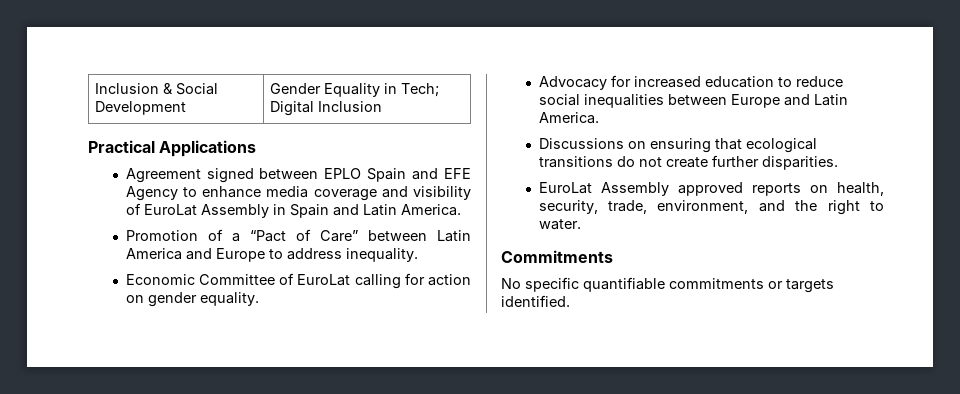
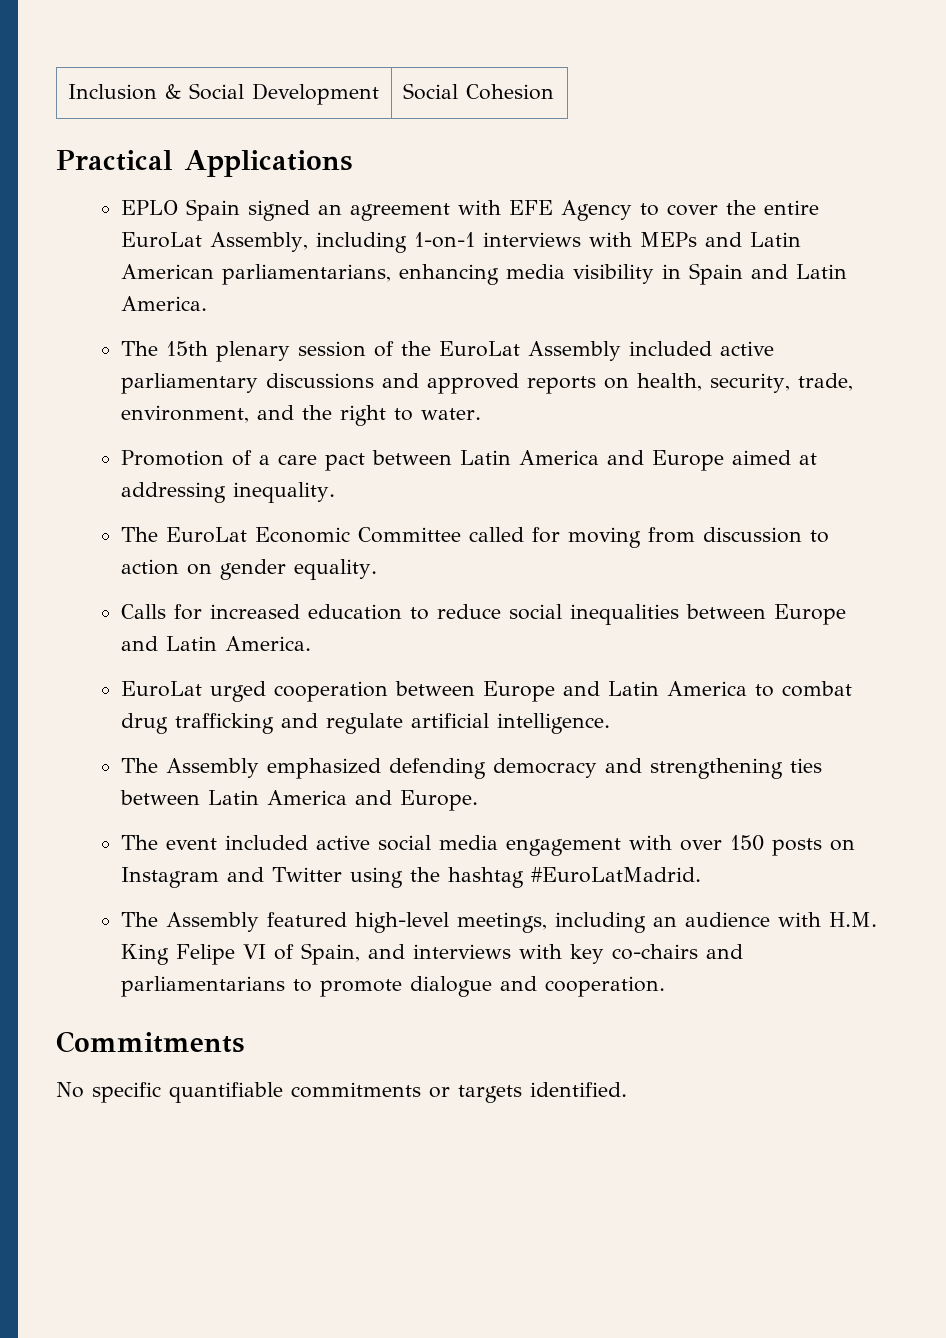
[269,83,439,97] [269,101,382,116] [88,140,257,157] [125,168,471,183] [125,186,471,201] [125,203,269,218] Gender Equality in Tech; Digital Inclusion // Practical Applications // Agreement signed between EPLO Spain and EFE Agency to enhance media coverage and visibility of EuroLat Assembly -> [403,83,555,100] [56,150,352,177] [121,199,820,221] [121,232,802,253] [121,264,655,285] Social Cohesion // Practical Applications // EPLO Spain signed an agreement with EFE Agency to cover the entire EuroLat Assembly, including 1-on-1 interviews with MEPs and Latin American parliamentarians, enhancing media visibility
(461, 210) none -> [121,341,775,362] [121,373,854,394] [121,405,482,426] // The 15th plenary session of the EuroLat Assembly included active parliamentary discussions and approved reports on health, security, trade, environment, and the right to water.
[249,229,358,242] “Pact of Care” -> [278,453,366,471] care pact
[268,248,418,262] [125,273,425,289] to address inequality. // Economic Committee of EuroLat calling for -> [732,450,818,465] [121,482,336,503] [121,527,830,548] aimed at addressing inequality. // The EuroLat Economic Committee called for moving from discussion to
[538,76,607,90] Advocacy -> [121,604,167,619] Calls
[538,138,817,153] [538,155,838,170] [538,182,884,196] [538,200,884,215] [538,219,581,230] Discussions on ensuring that ecological transitions do not create further disparities. // EuroLat Assembly approved reports on health, security, trade, environment, and the right to water. -> [121,681,853,702] [121,713,611,734] [121,758,823,779] [120,790,479,811] [121,835,856,856] [121,867,702,888] [121,912,878,933] [121,943,744,965] [121,976,666,997] EuroLat urged cooperation between Europe and Latin America to combat drug trafficking and regulate artificial intelligence. // The Assembly emphasized defending democracy and strengthening ties between Latin America and Europe. // The event included active social media engagement with over 150 posts on Instagram and Twitter using the hashtag #EuroLatMadrid. // The Assembly featured high-level meetings, including an audience with H.M. King Felipe VI of Spain, and interviews with key co-chairs and parliamentarians to promote dialogue and cooperation.

